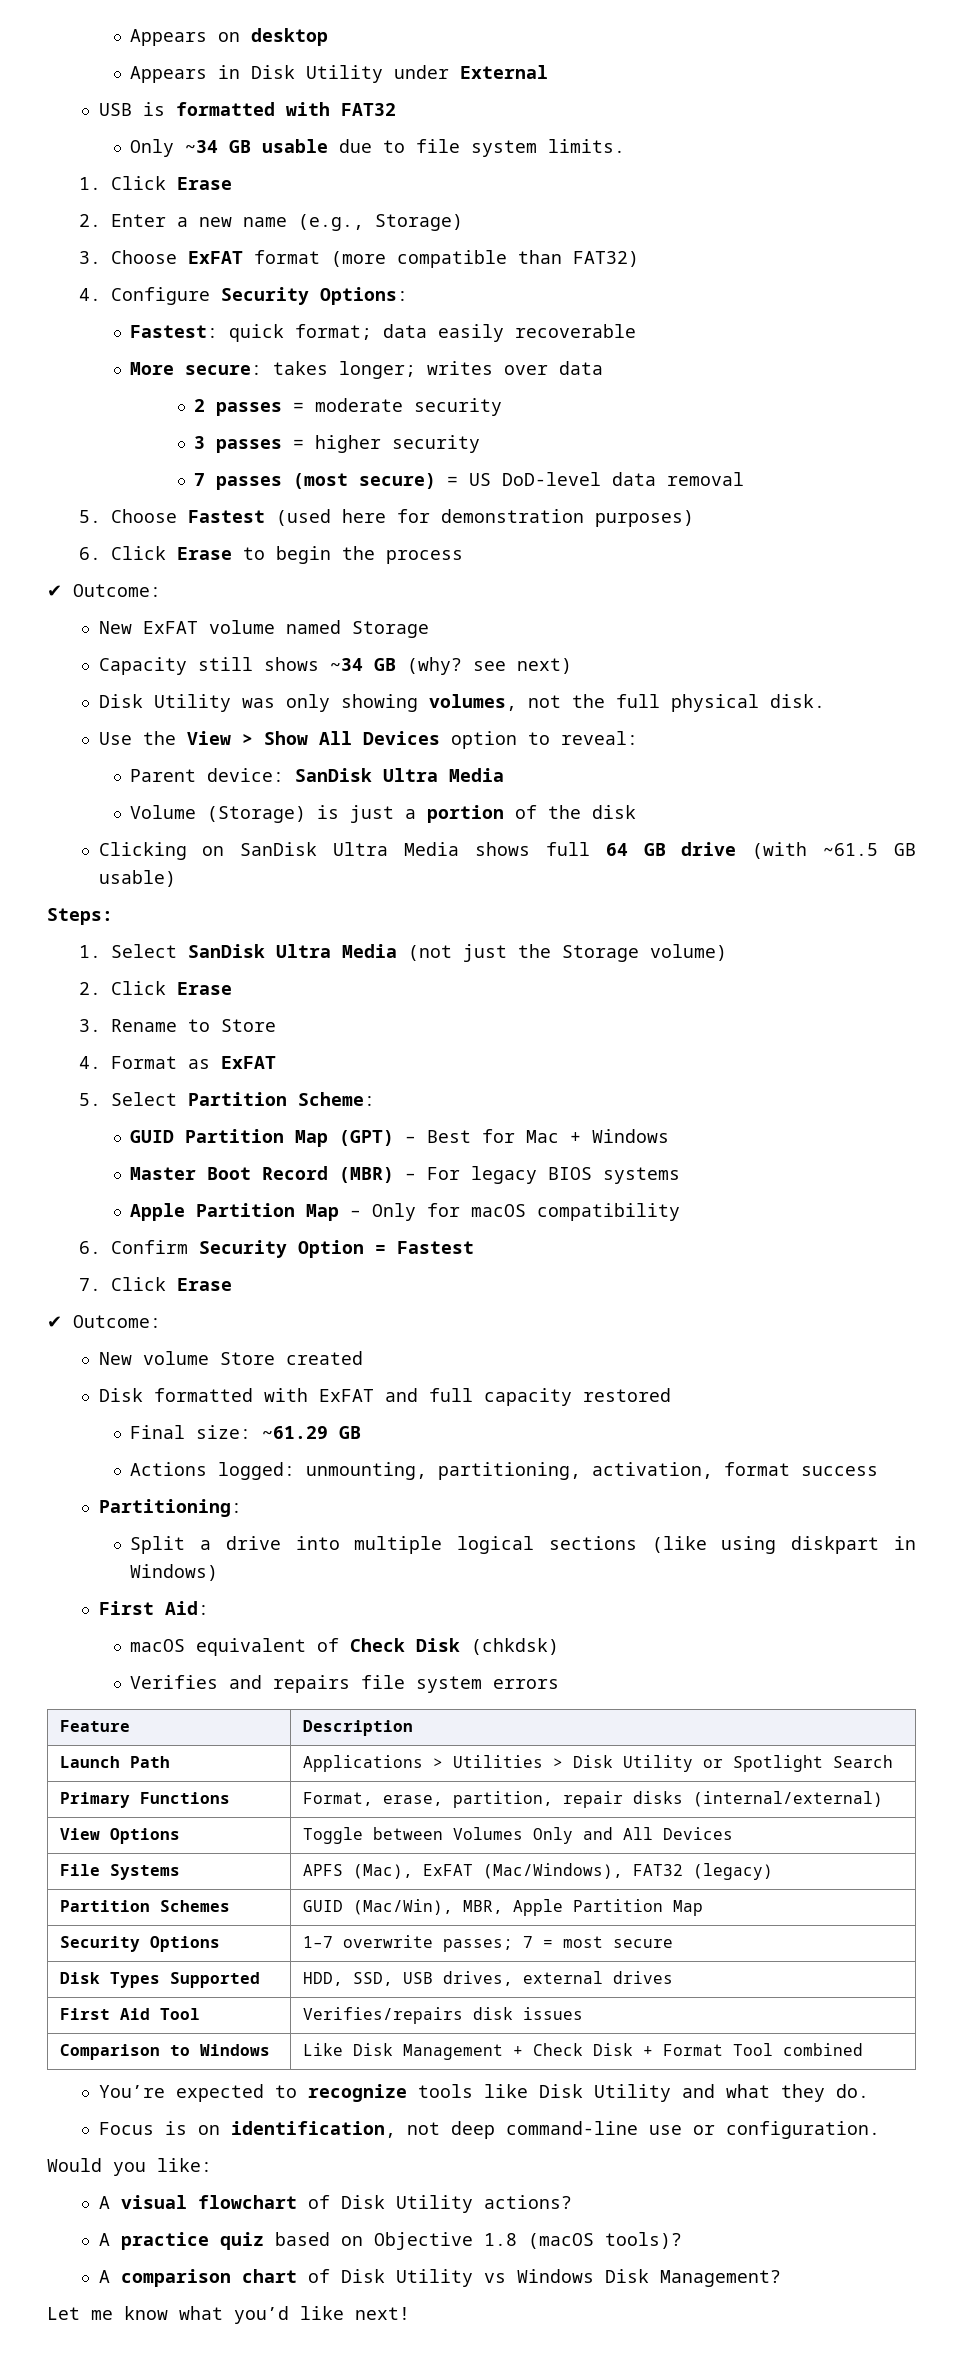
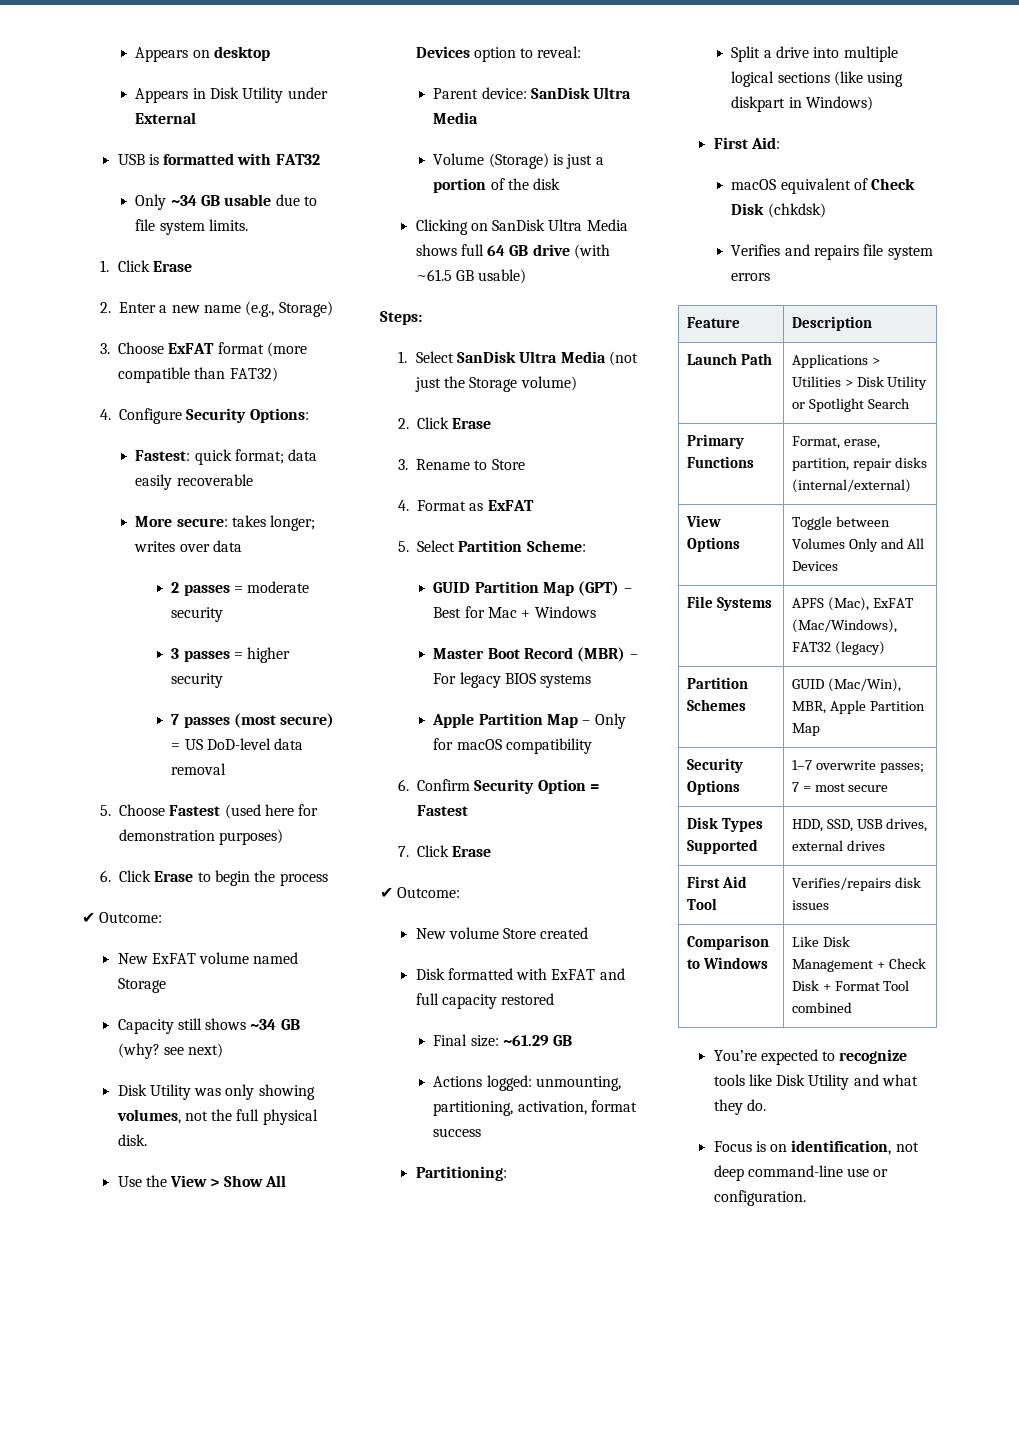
[47,2158,212,2176] [98,2195,572,2213] [98,2232,682,2250] [98,2269,781,2287] [47,2306,410,2324] // Would you like: // A visual flowchart of Disk Utility actions? // A practice quiz based on Objective 1.8 (macOS tools)? // A comparison chart of Disk Utility vs Windows Disk Management? // Let me know what you’d like next! -> (806, 1198) none

